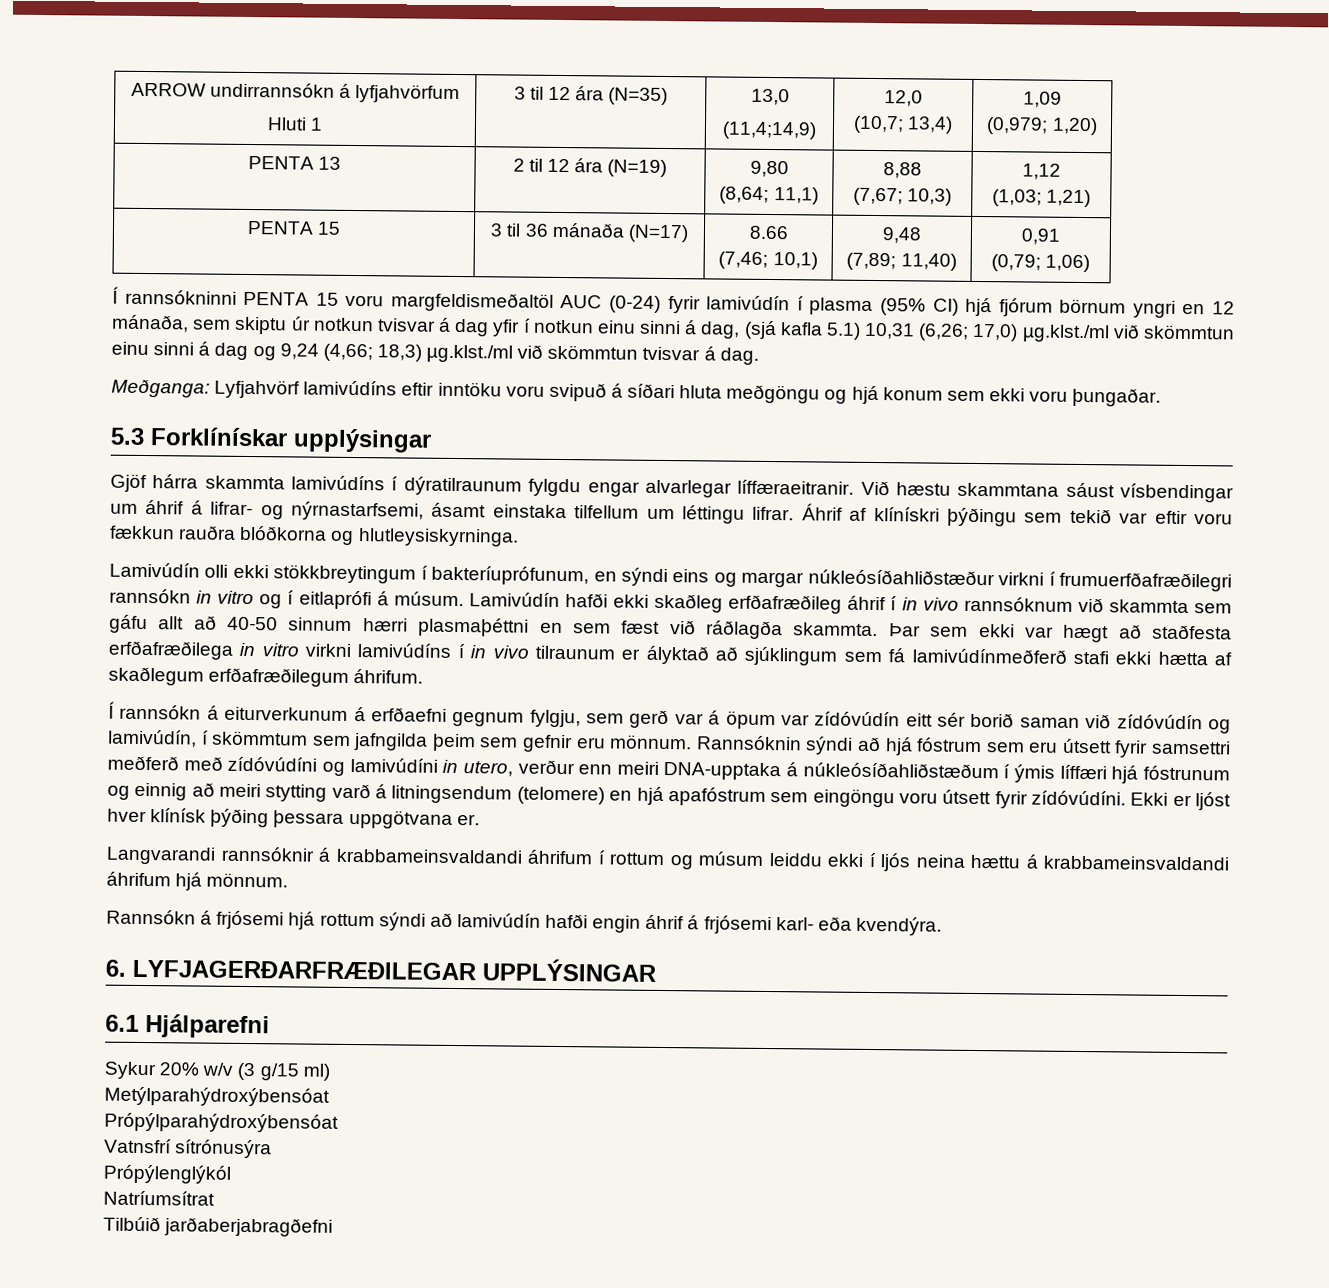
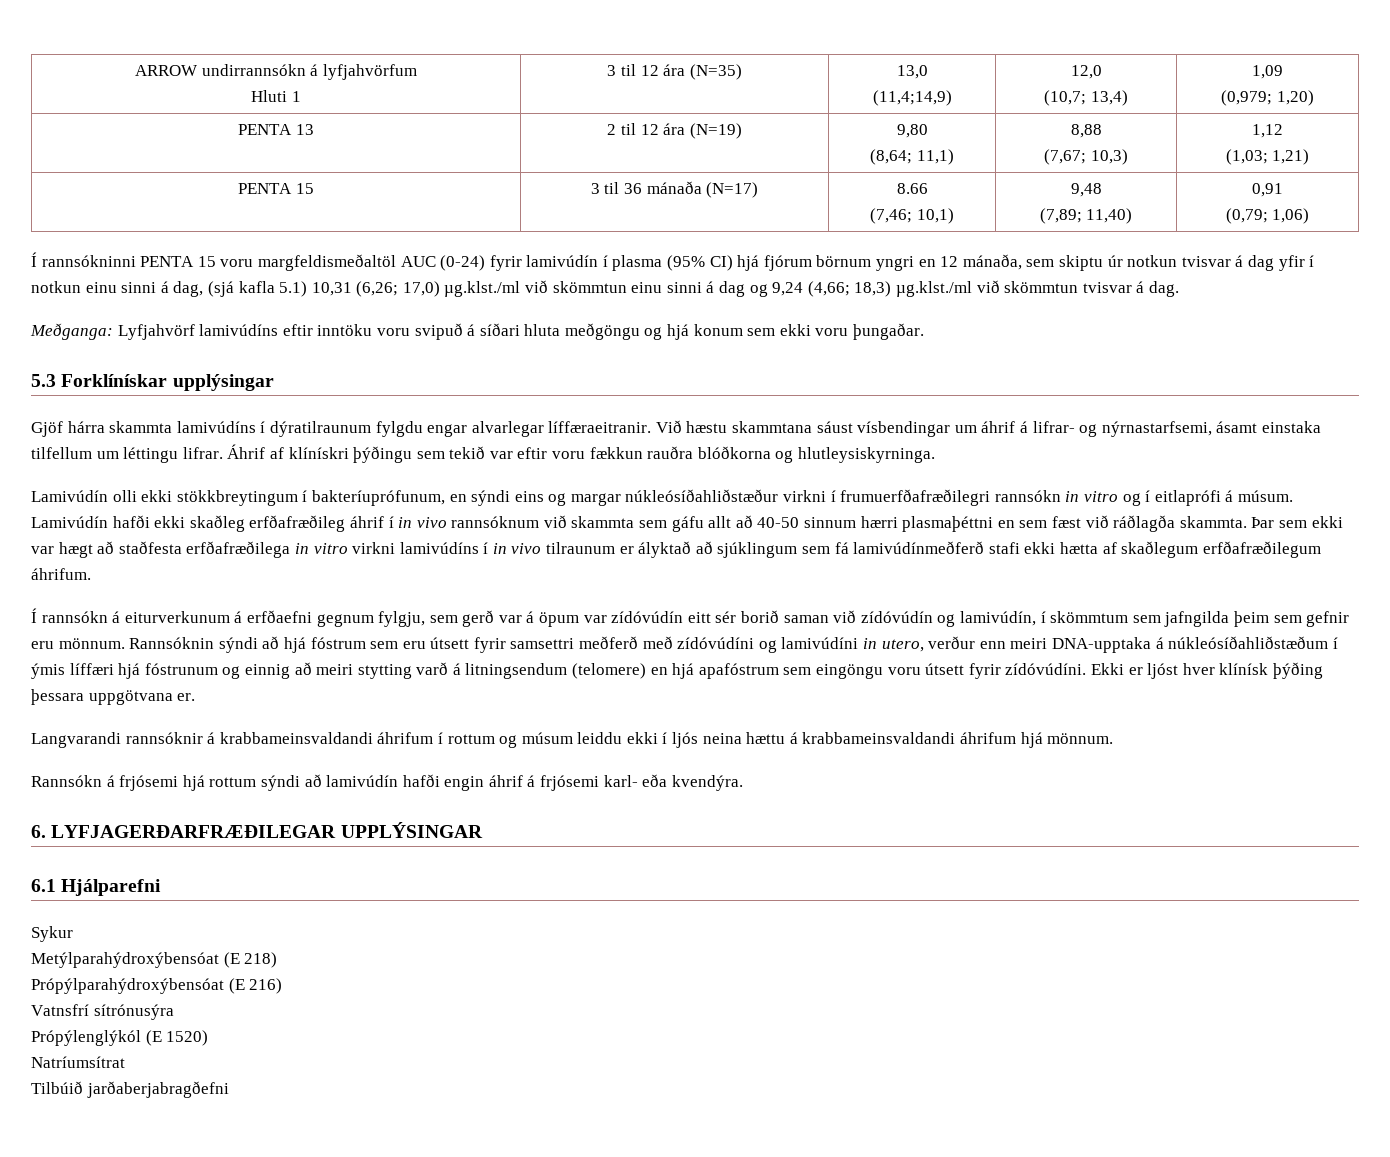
[159,1062,330,1081] 20% w/v (3 g/15 ml) -> (73, 934) none
(330, 1096) none -> [223,952,278,968] (E 218)
(339, 1122) none -> [228,978,283,994] (E 216)
(231, 1174) none -> [145,1030,209,1046] (E 1520)

